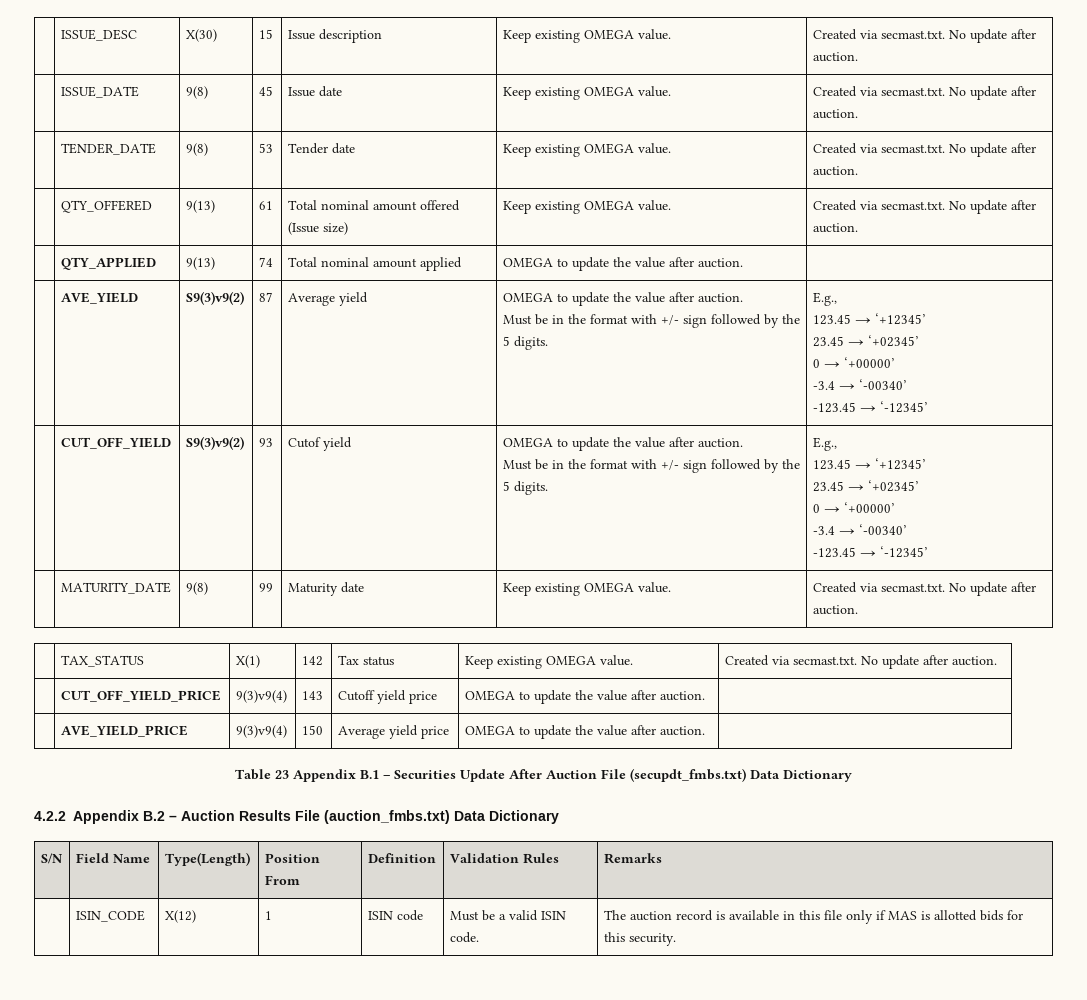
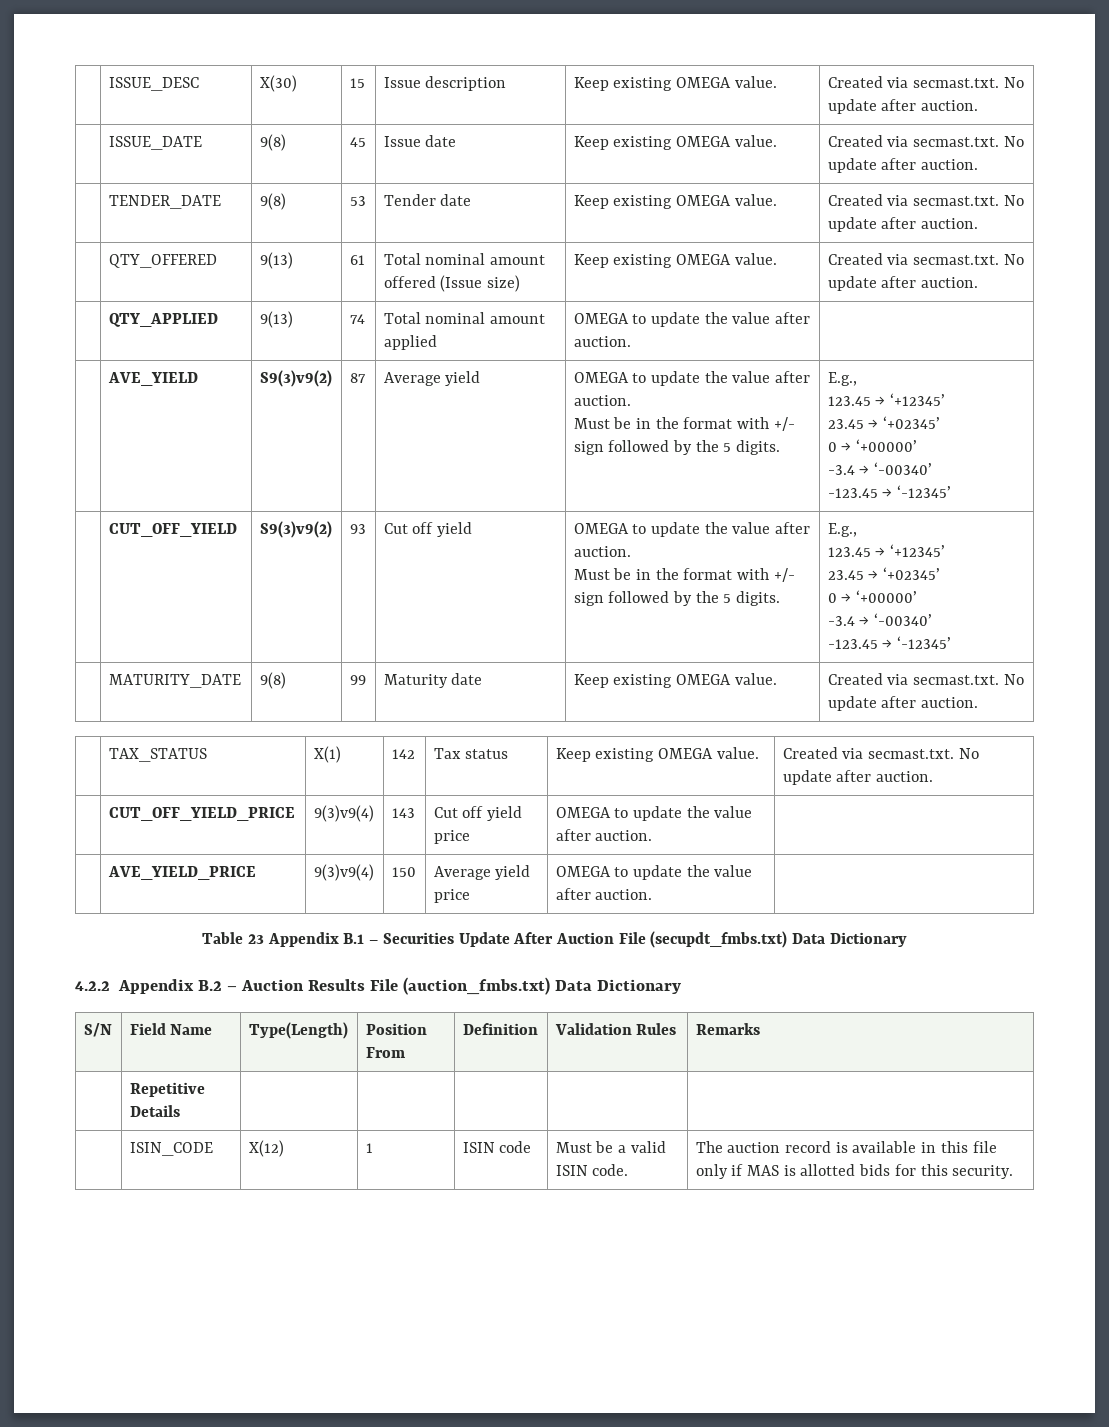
[287,437,321,448] Cutof -> [383,522,434,534] Cut off
[337,690,375,701] Cutoff -> [433,806,484,818] Cut off
(662, 858) none -> [129,1082,205,1097] [129,1105,180,1117] // | Repetitive Details | | | | |

